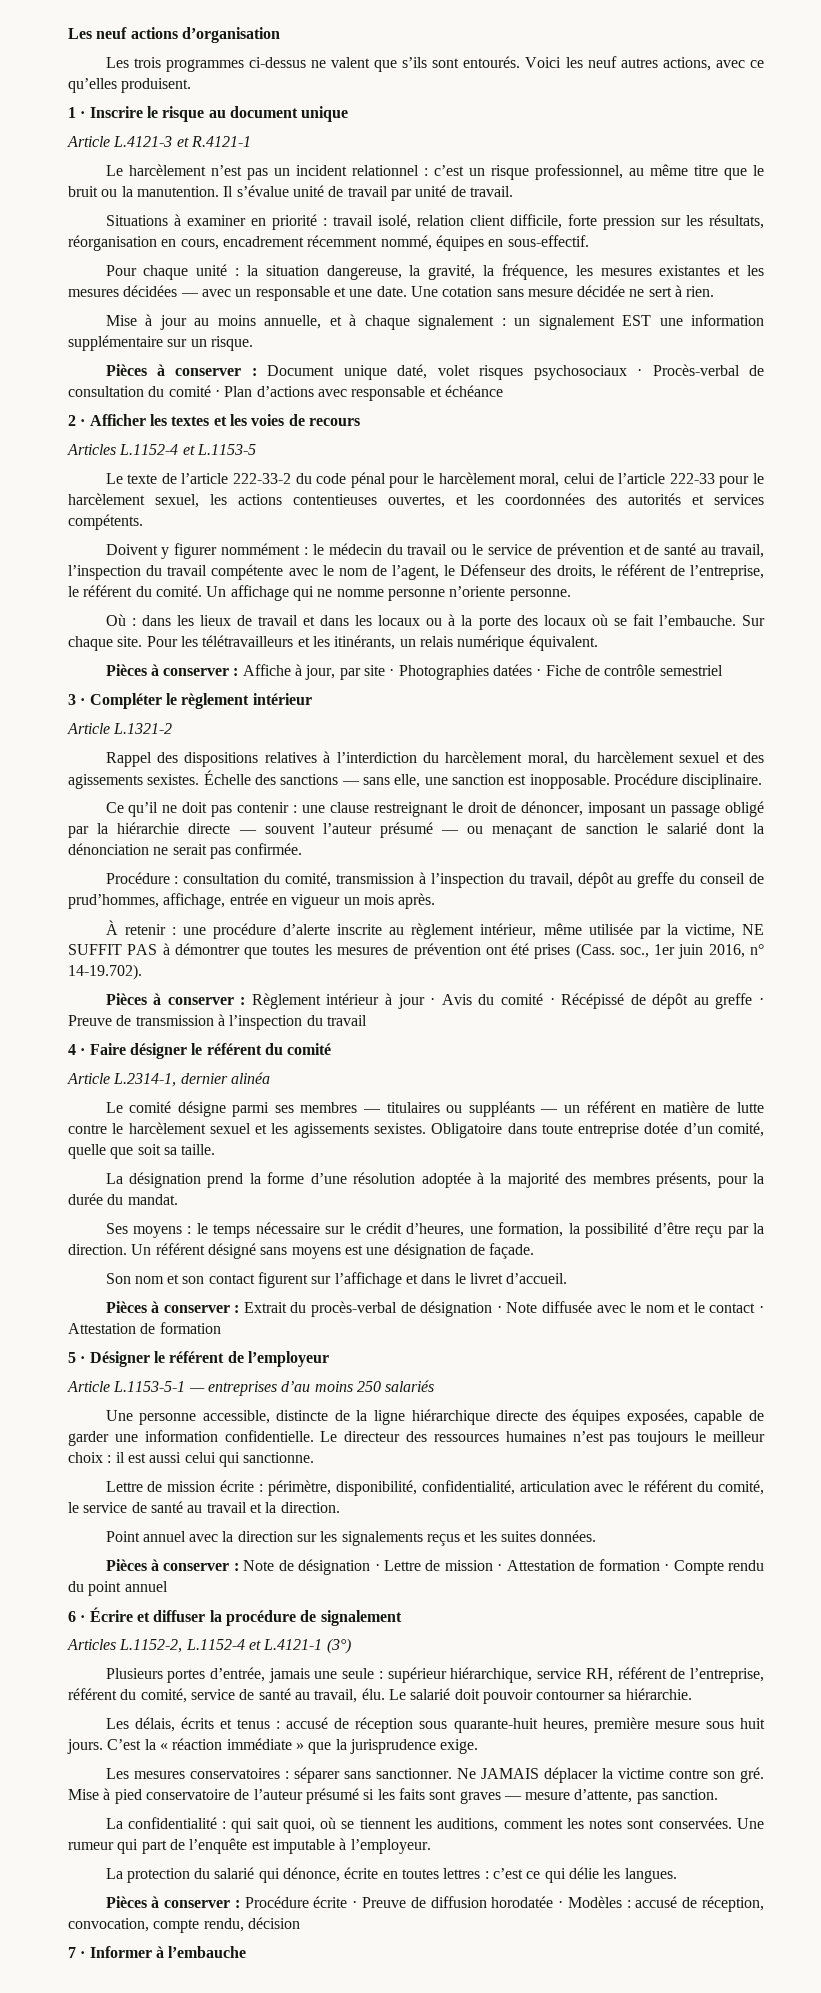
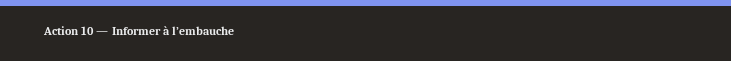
[68,27,280,43] [105,56,764,72] [68,78,192,93] [68,106,349,122] [67,136,251,147] [105,164,764,180] [68,185,513,201] [105,214,764,230] [68,235,589,251] [105,264,765,280] [68,285,715,301] [105,314,764,330] [68,335,253,351] [105,364,765,380] [68,385,503,401] [68,414,360,426] [67,444,256,455] [105,472,764,488] [68,493,764,508] [68,514,143,530] [105,543,764,559] [68,564,764,580] [68,585,571,601] [105,614,766,630] [68,635,598,651] [105,664,723,680] [68,693,312,709] [67,723,173,734] [105,751,765,767] [68,770,763,789] [105,801,764,817] [68,822,764,838] [68,843,303,859] [105,872,764,888] [68,893,436,909] [105,920,765,939] [68,943,765,959] [68,964,142,980] [105,993,764,1009] [68,1014,367,1030] [68,1043,332,1059] [67,1072,270,1087] [105,1101,764,1117] [68,1122,765,1138] [68,1144,216,1159] [105,1172,764,1188] [68,1193,178,1205] [105,1222,765,1238] [68,1243,535,1259] [105,1272,568,1288] [105,1301,764,1317] [68,1322,221,1334] [68,1351,329,1367] [67,1380,435,1396] [105,1409,765,1425] [68,1430,765,1446] [68,1452,315,1467] [105,1480,765,1496] [68,1501,340,1513] [105,1530,597,1546] [105,1559,765,1575] [68,1581,168,1596] [68,1607,402,1626] [67,1638,351,1654] [105,1667,764,1683] [68,1688,692,1704] [105,1717,766,1733] [67,1738,479,1754] [105,1767,764,1783] [68,1788,719,1804] [105,1817,764,1833] [68,1838,431,1854] [105,1867,677,1883] [105,1896,764,1912] [68,1917,300,1933] [68,1947,86,1958] Les neuf actions d’organisation // Les trois programmes ci-dessus ne valent que s’ils sont entourés. Voici les neuf autres actions, avec ce qu’elles produisent. // 1 · Inscrire le risque au document unique // Article L.4121-3 et R.4121-1 // Le harcèlement n’est pas un incident relationnel : c’est un risque professionnel, au même titre que le bruit ou la manutention. Il s’évalue unité de travail par unité de travail. // Situations à examiner en priorité : travail isolé, relation client difficile, forte pression sur les résultats, réorganisation en cours, encadrement récemment nommé, équipes en sous-effectif. // Pour chaque unité : la situation dangereuse, la gravité, la fréquence, les mesures existantes et les mesures décidées — avec un responsable et une date. Une cotation sans mesure décidée ne sert à rien. // Mise à jour au moins annuelle, et à chaque signalement : un signalement EST une information supplémentaire sur un risque. // Pièces à conserver : Document unique daté, volet risques psychosociaux · Procès-verbal de consultation du comité · Plan d’actions avec responsable et échéance // 2 · Afficher les textes et les voies de recours // Articles L.1152-4 et L.1153-5 // Le texte de l’article 222-33-2 du code pénal pour le harcèlement moral, celui de l’article 222-33 pour le harcèlement sexuel, les actions contentieuses ouvertes, et les coordonnées des autorités et services compétents. // Doivent y figurer nommément : le médecin du travail ou le service de prévention et de santé au travail, l’inspection du travail compétente avec le nom de l’agent, le Défenseur des droits, le référent de l’entreprise, le référent du comité. Un affichage qui ne nomme personne n’oriente personne. // Où : dans les lieux de travail et dans les locaux ou à la porte des locaux où se fait l’embauche. Sur chaque site. Pour les télétravailleurs et les itinérants, un relais numérique équivalent. // Pièces à conserver : Affiche à jour, par site · Photographies datées · Fiche de contrôle semestriel // 3 · Compléter le règlement intérieur // Article L.1321-2 // Rappel des dispositions relatives à l’interdiction du harcèlement moral, du harcèlement sexuel et des agissements sexistes. Échelle des sanctions — sans elle, une sanction est inopposable. Procédure disciplinaire. // Ce qu’il ne doit pas contenir : une clause restreignant le droit de dénoncer, imposant un passage obligé par la hiérarchie directe — souvent l’auteur présumé — ou menaçant de sanction le salarié dont la dénonciation ne serait pas confirmée. // Procédure : consultation du comité, transmission à l’inspection du travail, dépôt au greffe du conseil de prud’hommes, affichage, entrée en vigueur un mois après. // À retenir : une procédure d’alerte inscrite au règlement intérieur, même utilisée par la victime, NE SUFFIT PAS à démontrer que toutes les mesures de prévention ont été prises (Cass. soc., 1er juin 2016, n° 14-19.702). // Pièces à conserver : Règlement intérieur à jour · Avis du comité · Récépissé de dépôt au greffe · Preuve de transmission à l’inspection du travail // 4 · Faire désigner le référent du comité // Article L.2314-1, dernier alinéa // Le comité désigne parmi ses membres — titulaires ou suppléants — un référent en matière de lutte contre le harcèlement sexuel et les agissements sexistes. Obligatoire dans toute entreprise dotée d’un comité, quelle que soit sa taille. // La désignation prend la forme d’une résolution adoptée à la majorité des membres présents, pour la durée du mandat. // Ses moyens : le temps nécessaire sur le crédit d’heures, une formation, la possibilité d’être reçu par la direction. Un référent désigné sans moyens est une désignation de façade. // Son nom et son contact figurent sur l’affichage et dans le livret d’accueil. // Pièces à conserver : Extrait du procès-verbal de désignation · Note diffusée avec le nom et le contact · Attestation de formation // 5 · Désigner le référent de l’employeur // Article L.1153-5-1 — entreprises d’au moins 250 salariés // Une personne accessible, distincte de la ligne hiérarchique directe des équipes exposées, capable de garder une information confidentielle. Le directeur des ressources humaines n’est pas toujours le meilleur choix : il est aussi celui qui sanctionne. // Lettre de mission écrite : périmètre, disponibilité, confidentialité, articulation avec le référent du comité, le service de santé au travail et la direction. // Point annuel avec la direction sur les signalements reçus et les suites données. // Pièces à conserver : Note de désignation · Lettre de mission · Attestation de formation · Compte rendu du point annuel // 6 · Écrire et diffuser la procédure de signalement // Articles L.1152-2, L.1152-4 et L.4121-1 (3°) // Plusieurs portes d’entrée, jamais une seule : supérieur hiérarchique, service RH, référent de l’entreprise, référent du comité, service de santé au travail, élu. Le salarié doit pouvoir contourner sa hiérarchie. // Les délais, écrits et tenus : accusé de réception sous quarante-huit heures, première mesure sous huit jours. C’est la « réaction immédiate » que la jurisprudence exige. // Les mesures conservatoires : séparer sans sanctionner. Ne JAMAIS déplacer la victime contre son gré. Mise à pied conservatoire de l’auteur présumé si les faits sont graves — mesure d’attente, pas sanction. // La confidentialité : qui sait quoi, où se tiennent les auditions, comment les notes sont conservées. Une rumeur qui part de l’enquête est imputable à l’employeur. // La protection du salarié qui dénonce, écrite en toutes lettres : c’est ce qui délie les langues. // Pièces à conserver : Procédure écrite · Preuve de diffusion horodatée · Modèles : accusé de réception, convocation, compte rendu, décision // 7 · -> [43,26,109,35] Action 10 —

